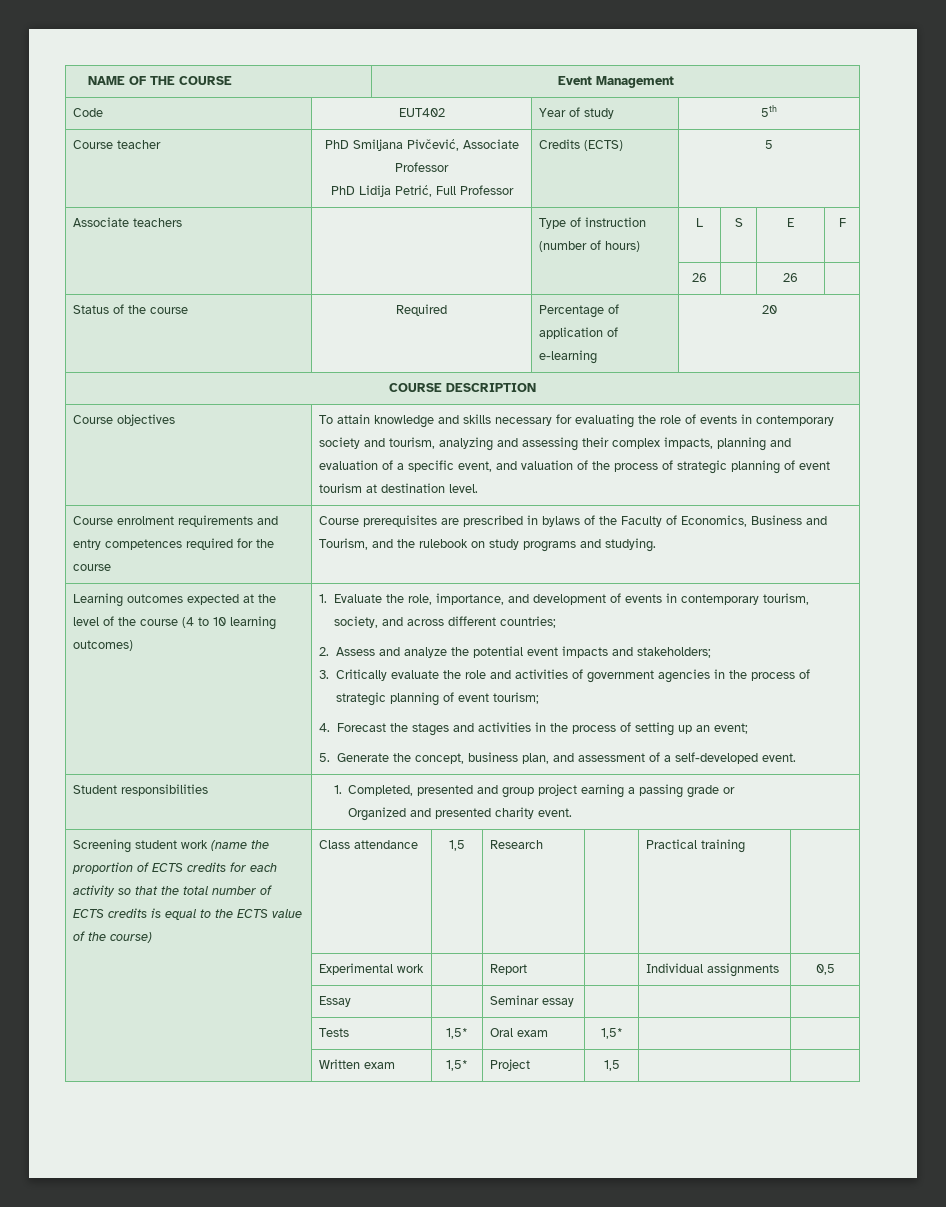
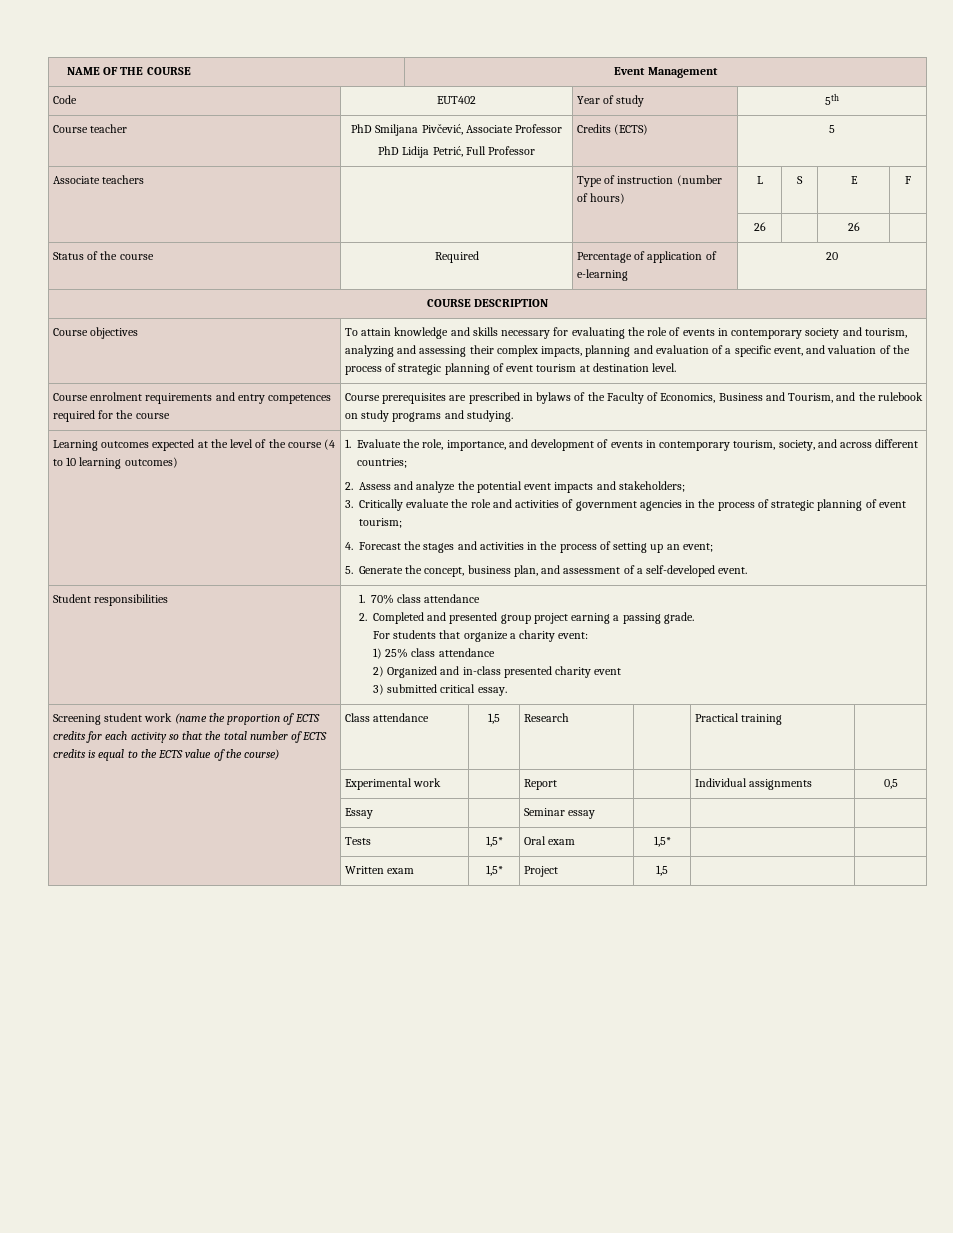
[348,785,499,796] Completed, presented and -> [370,594,481,604] [358,612,498,624] 70% class attendance // 2. Completed and presented
[687,785,736,798] grade or // -> [663,612,694,624] [372,630,589,642] [372,648,495,659] [372,666,384,677] grade. // For students that organize a charity event: // 1) 25% class attendance // 2)
(431, 812) none -> [462,666,501,675] in-class
[537,808,572,817] event. -> [594,668,622,675] [372,684,507,696] event // 3) submitted critical essay.

